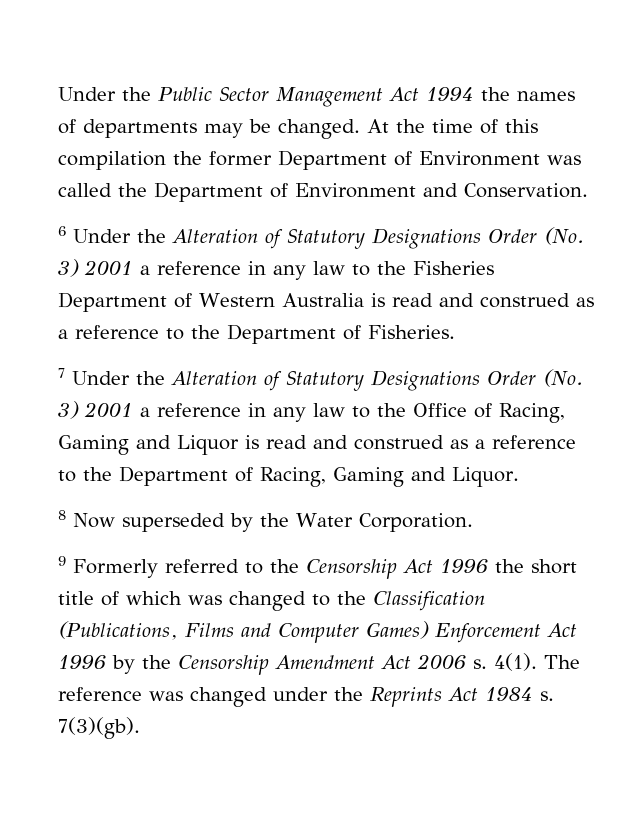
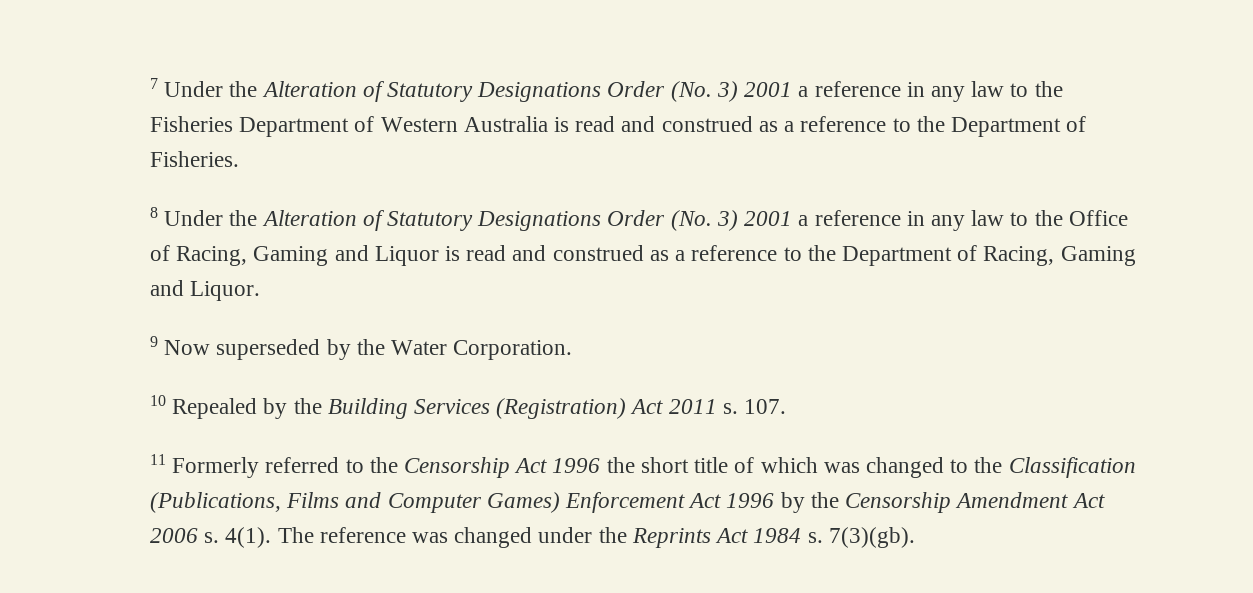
[57,87,575,107] [57,119,538,139] [57,150,581,170] [57,182,588,202] [57,226,66,236] Under the Public Sector Management Act 1994 the names of departments may be changed. At the time of this compilation the former Department of Environment was called the Department of Environment and Conservation. // 6 -> [149,78,158,89] 7
[57,368,65,378] 7 -> [149,207,158,218] 8
[57,510,66,520] 8 -> [149,336,158,347] 9
[57,556,66,566] 9 -> [149,395,787,419] [149,454,166,465] 10 Repealed by the Building Services (Registration) Act 2011 s. 107. // 11

